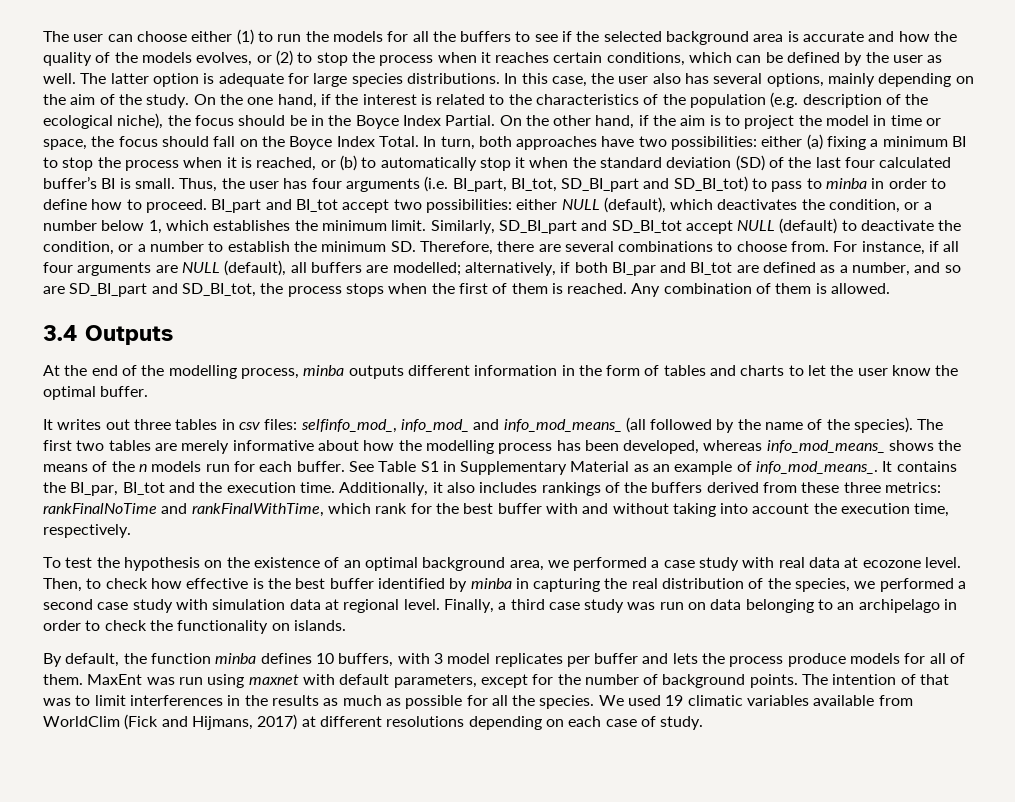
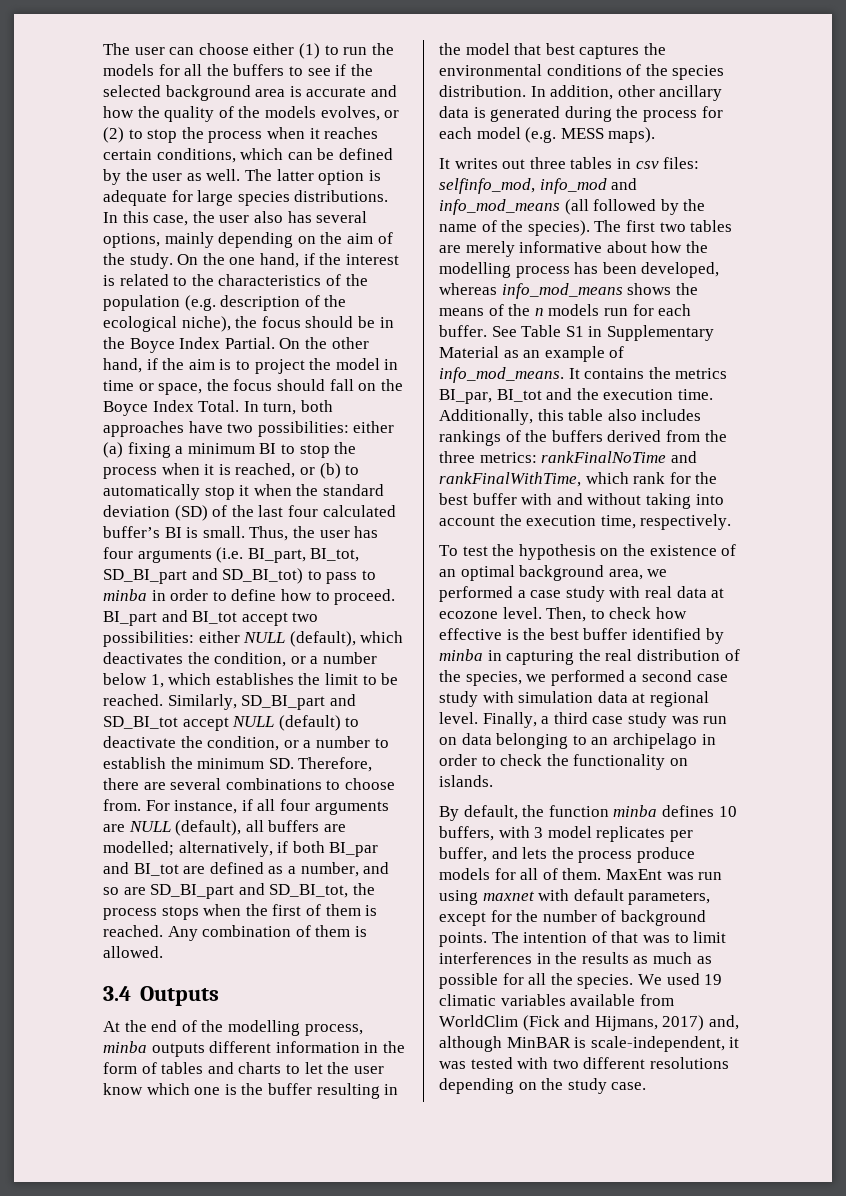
[321,220,427,231] minimum limit. -> [324,673,399,685] [103,694,163,706] limit to be reached.
[935,365,959,376] [43,386,149,400] the optimal buffer. -> [146,1083,399,1099] [439,43,666,59] [439,64,725,80] [439,85,723,101] [439,106,723,122] [439,127,656,143] which one is the buffer resulting in the model that best captures the environmental conditions of the species distribution. In addition, other ancillary data is generated during the process for each model (e.g. MESS maps).
[300,419,622,433] selfinfo_mod_, info_mod_ and info_mod_means_ -> [439,178,638,194] [439,199,560,215] selfinfo_mod, info_mod and info_mod_means
[766,440,885,453] info_mod_means_ -> [501,283,623,299] info_mod_means
[756,461,879,474] info_mod_means_. -> [439,367,564,383] info_mod_means.
(66, 487) none -> [675,368,728,379] metrics
[432,482,443,493] it -> [537,409,604,421] this table
[801,482,840,493] these -> [704,430,727,442] the
[594,653,639,664] buffer -> [439,847,487,862] buffer,
[301,716,704,730] at different resolutions depending on each case of study. -> [708,1015,739,1030] [439,1036,740,1052] [439,1057,729,1069] [439,1078,647,1094] and, although MinBAR is scale-independent, it was tested with two different resolutions depending on the study case.

